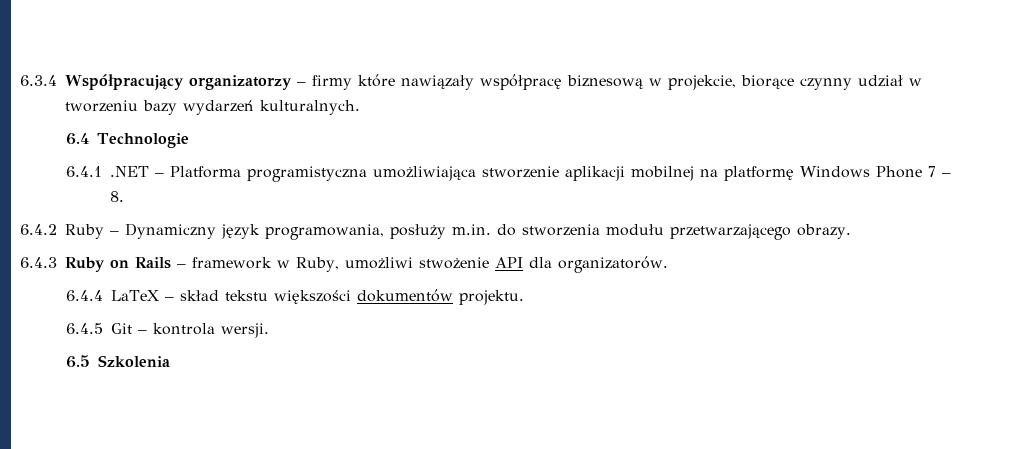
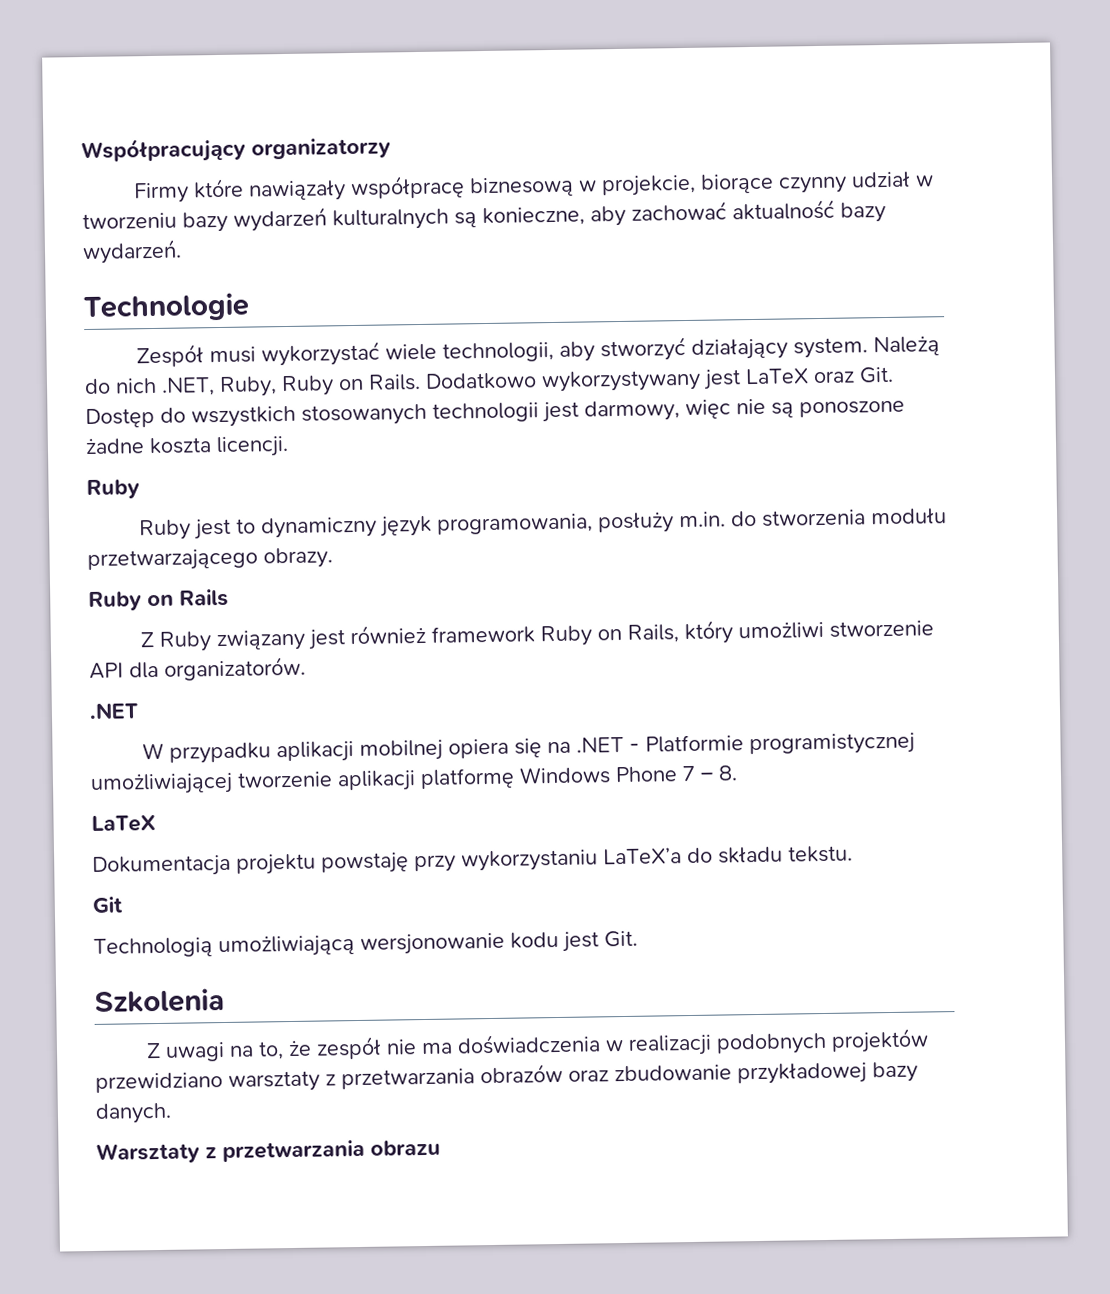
[20,75,57,86] 6.3.4 -> (81, 150) none
[297,75,352,90] – firmy -> [133,182,190,204] // Firmy
[260,100,360,115] [65,133,189,148] [65,166,951,182] [109,191,124,202] [20,223,216,239] kulturalnych. // 6.4 Technologie // 6.4.1 .NET – Platforma programistyczna umożliwiająca stworzenie aplikacji mobilnej na platformę Windows Phone 7 – 8. // 6.4.2 Ruby – Dynamiczny -> [332,199,886,231] [82,239,182,265] [83,292,250,323] [136,336,941,368] [84,366,894,397] [85,398,905,429] [85,435,289,458] [86,479,140,500] [139,516,378,541] kulturalnych są konieczne, aby zachować aktualność bazy wydarzeń. // Technologie // Zespół musi wykorzystać wiele technologii, aby stworzyć działający system. Należą do nich .NET, Ruby, Ruby on Rails. Dodatkowo wykorzystywany jest LaTeX oraz Git. Dostęp do wszystkich stosowanych technologii jest darmowy, więc nie są ponoszone żadne koszta licencji. // Ruby // Ruby jest to dynamiczny
[20,257,57,268] 6.4.3 -> (333, 558) none
[177,256,668,273] [65,289,524,305] [65,323,269,338] [65,355,170,368] – framework w Ruby, umożliwi stwożenie API dla organizatorów. // 6.4.4 LaTeX – skład tekstu większości dokumentów projektu. // 6.4.5 Git – kontrola wersji. // 6.5 Szkolenia -> [140,620,935,652] [89,656,306,681] [89,702,139,719] [142,732,916,764] [90,765,738,795] [91,815,156,832] [92,845,853,877] [92,896,123,913] [93,930,638,958] [94,988,225,1013] [146,1028,930,1062] [95,1061,918,1093] [95,1102,172,1124] [96,1139,441,1164] // Z Ruby związany jest również framework Ruby on Rails, który umożliwi stworzenie API dla organizatorów. // .NET // W przypadku aplikacji mobilnej opiera się na .NET - Platformie programistycznej umożliwiającej tworzenie aplikacji platformę Windows Phone 7 – 8. // LaTeX // Dokumentacja projektu powstaję przy wykorzystaniu LaTeX’a do składu tekstu. // Git // Technologią umożliwiającą wersjonowanie kodu jest Git. // Szkolenia // Z uwagi na to, że zespół nie ma doświadczenia w realizacji podobnych projektów przewidziano warsztaty z przetwarzania obrazów oraz zbudowanie przykładowej bazy danych. // Warsztaty z przetwarzania obrazu

